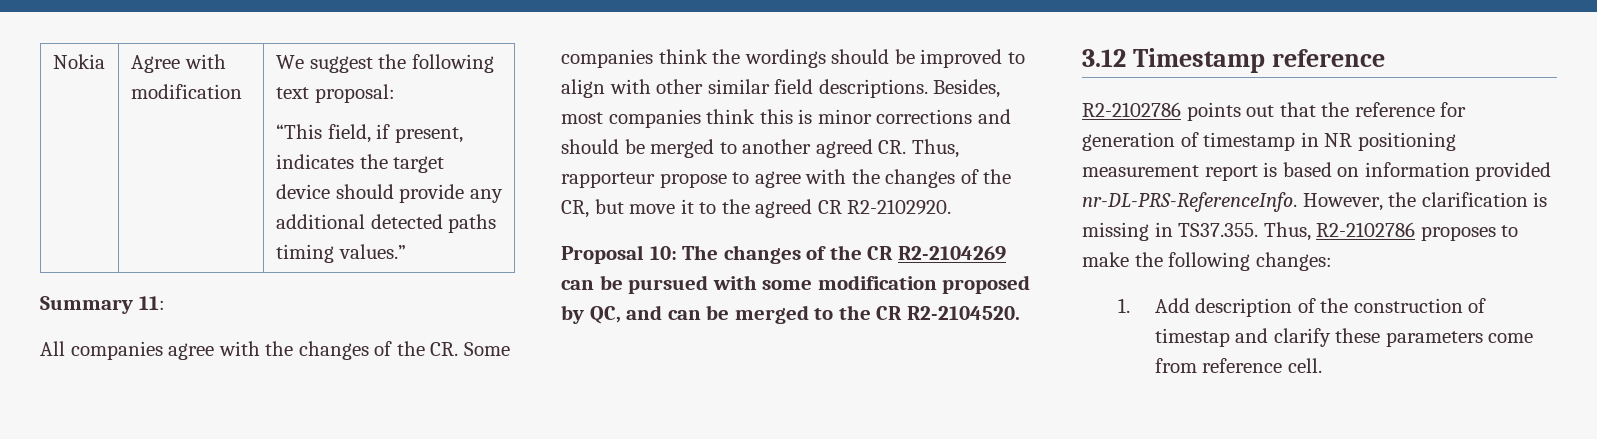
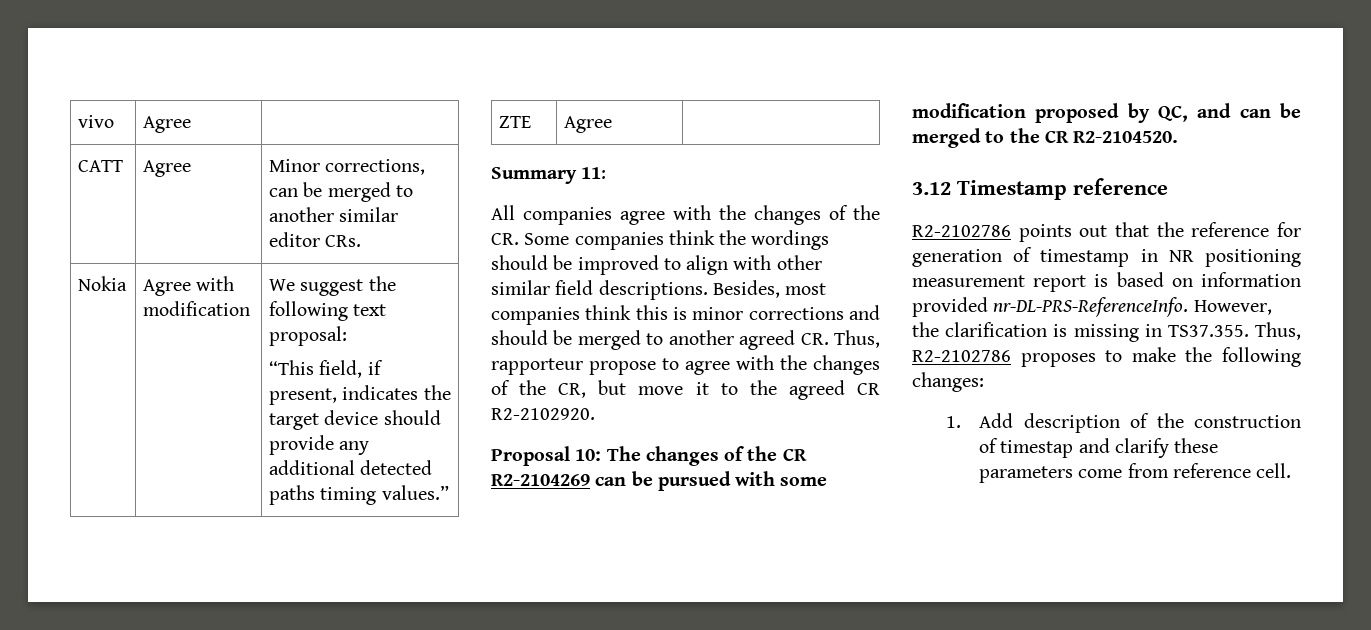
(52, 61) none -> [78,115,115,128] [143,116,192,133] [78,160,124,172] [143,160,192,177] [269,159,426,175] [269,182,413,202] [269,207,399,222] [269,232,362,247] vivo | Agree | // CATT | Agree | Minor corrections, can be merged to another similar editor CRs. //
(406, 251) none -> [499,116,532,128] [564,116,613,133] // ZTE | Agree |

